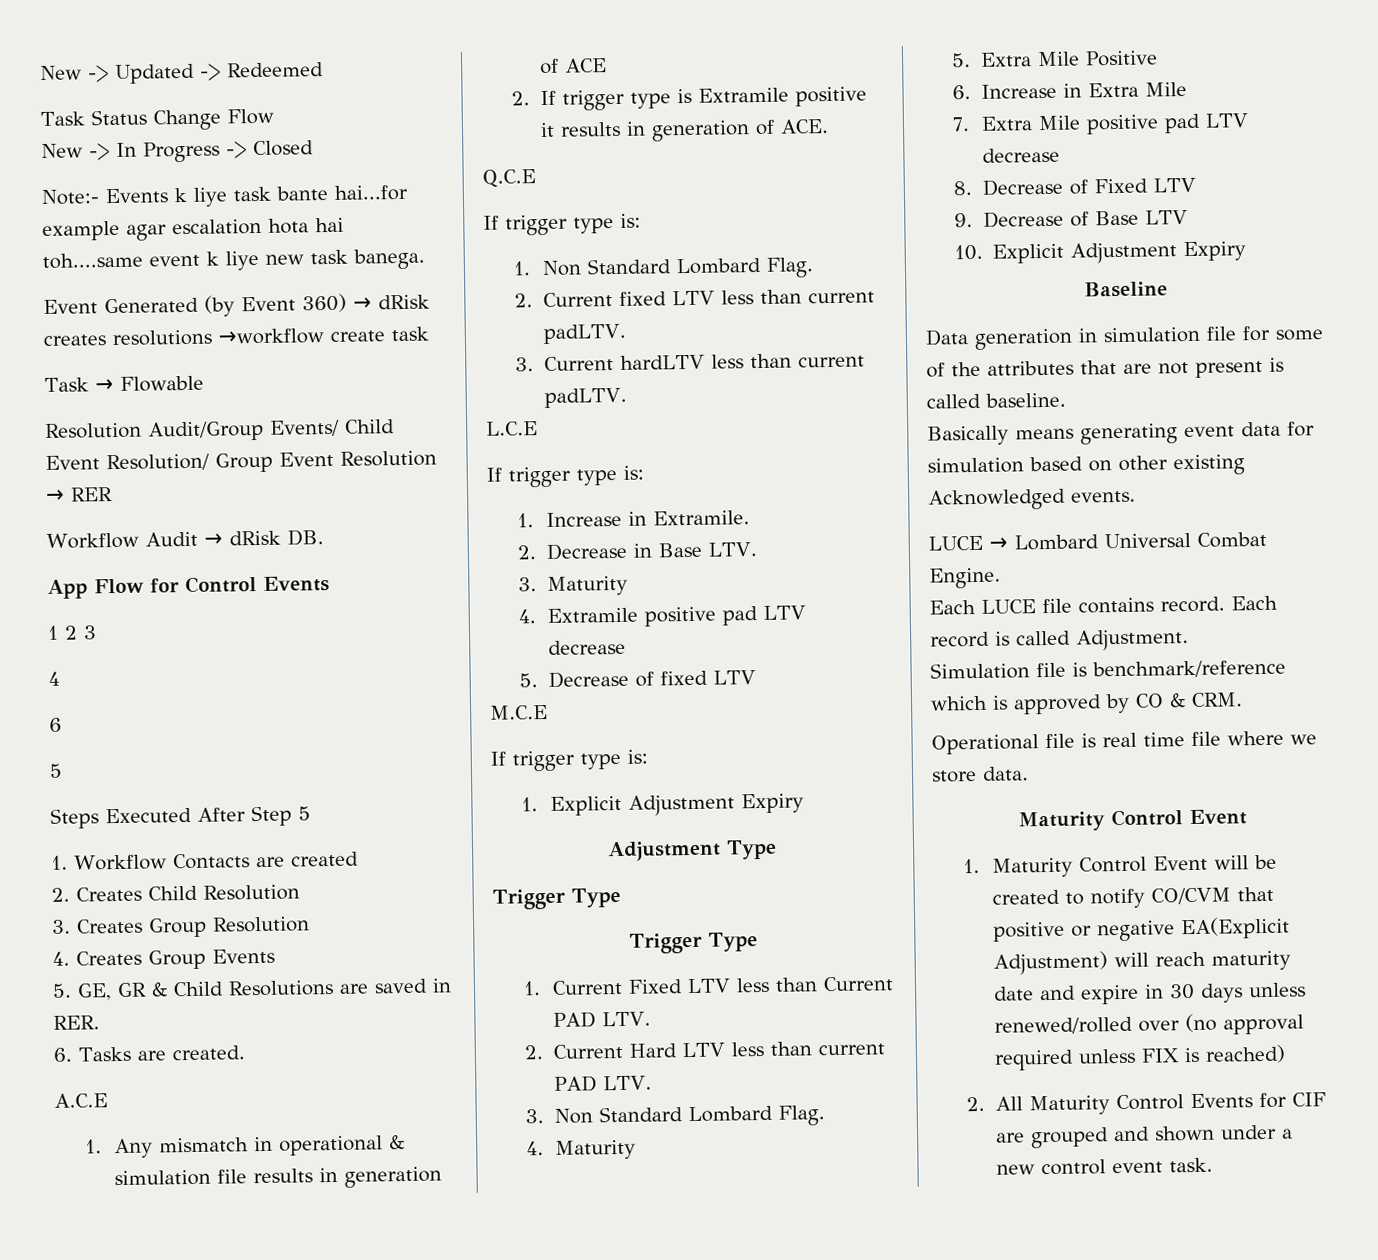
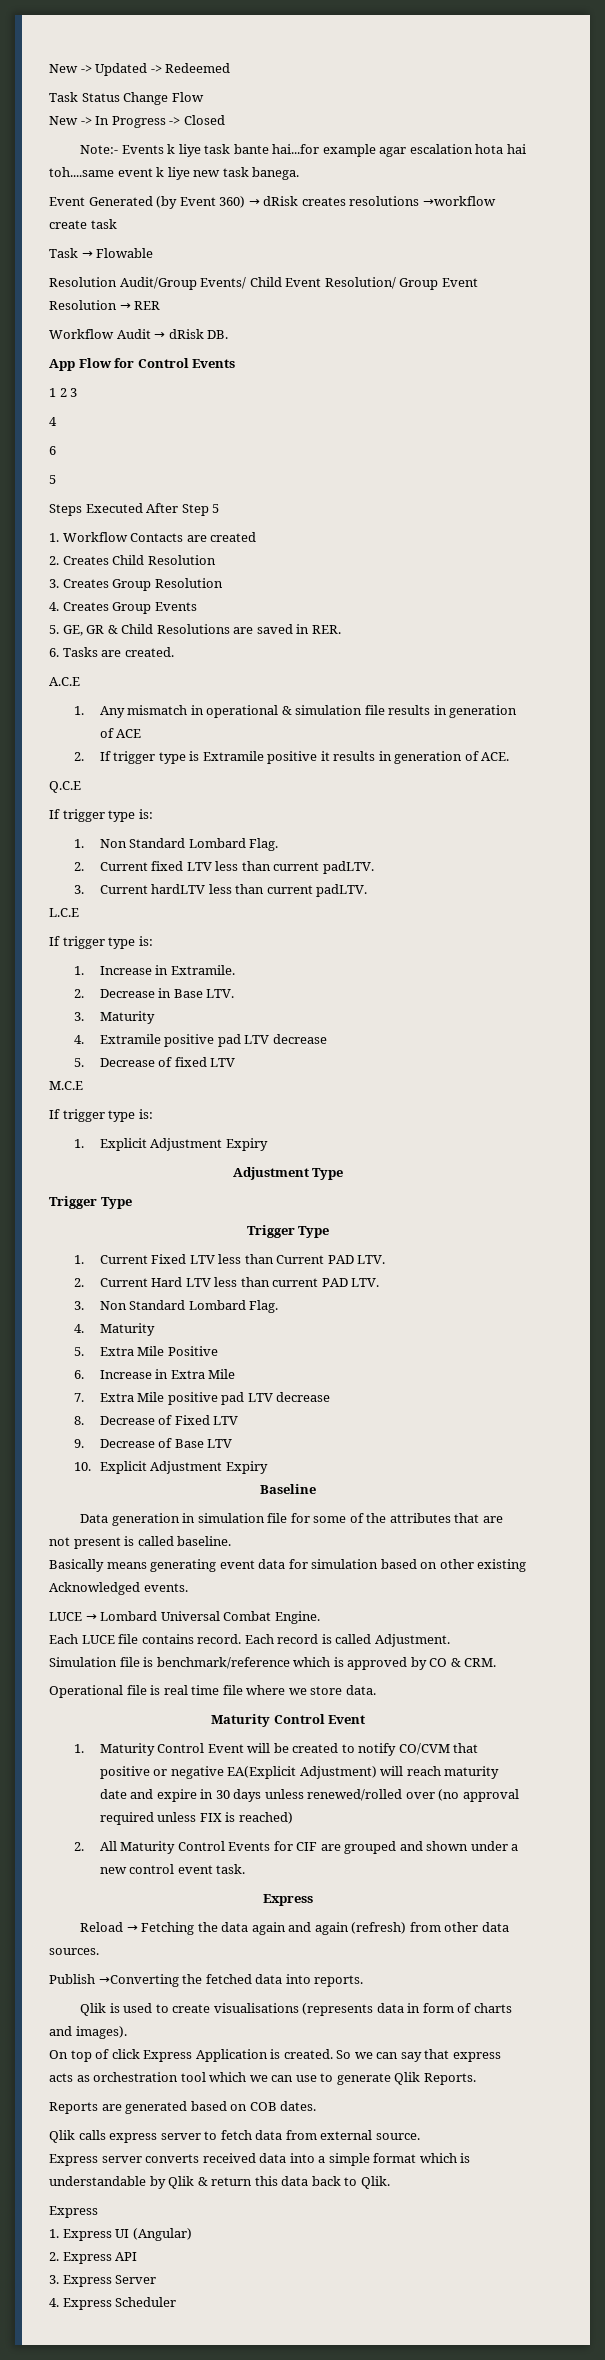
(1214, 1165) none -> [263,1894,313,1906] [80,1922,509,1935] [49,1948,99,1955] [49,1974,364,1987] [80,2003,512,2016] [49,2026,127,2039] [49,2049,501,2062] [49,2072,476,2085] [49,2101,317,2114] [49,2130,420,2143] [49,2153,471,2166] [49,2176,390,2189] [49,2206,98,2218] [49,2228,192,2241] [49,2252,138,2264] [49,2275,157,2287] [49,2297,177,2310] // Express // Reload → Fetching the data again and again (refresh) from other data sources. // Publish →Converting the fetched data into reports. // Qlik is used to create visualisations (represents data in form of charts and images). // On top of click Express Application is created. So we can say that express acts as orchestration tool which we can use to generate Qlik Reports. // Reports are generated based on COB dates. // Qlik calls express server to fetch data from external source. // Express server converts received data into a simple format which is understandable by Qlik & return this data back to Qlik. // Express // 1. Express UI (Angular) // 2. Express API // 3. Express Server // 4. Express Scheduler

